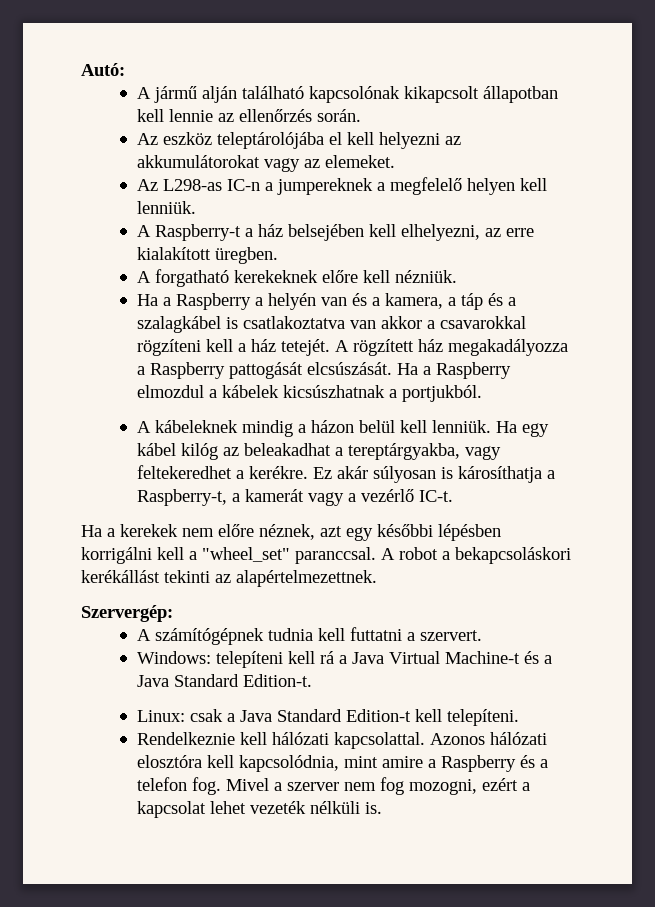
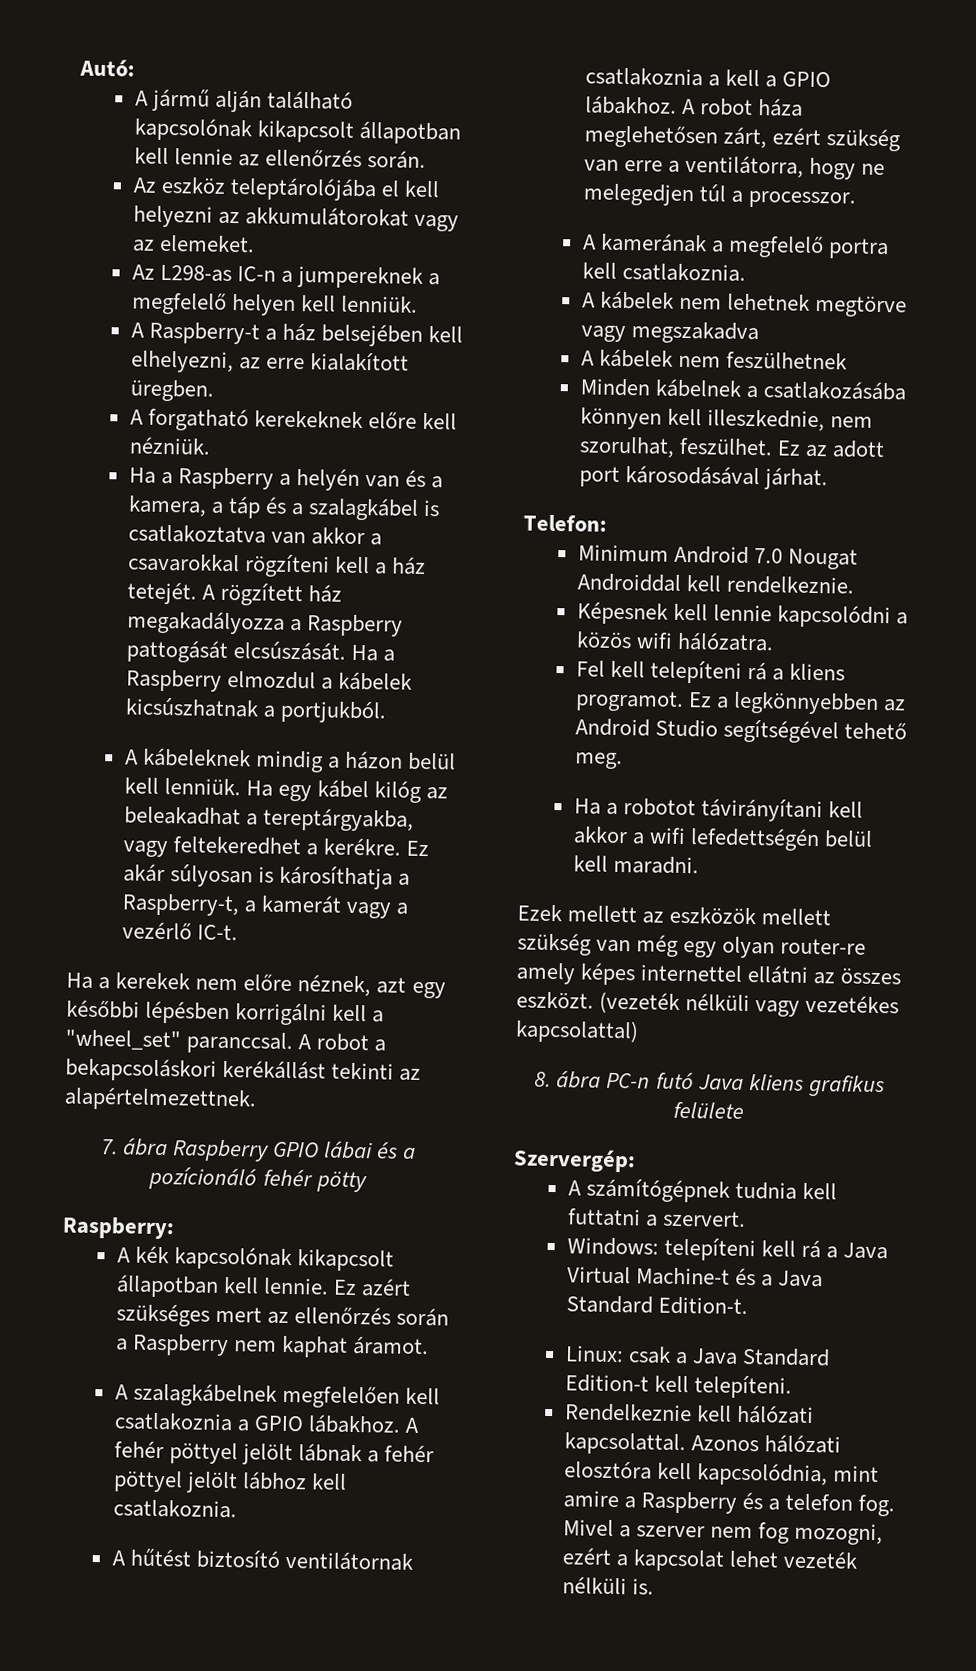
(377, 578) none -> [100,1137,417,1162] [148,1166,367,1193] [62,1216,175,1240] [116,1245,395,1272] [115,1274,412,1298] [115,1303,450,1327] [115,1333,430,1358] [114,1382,441,1409] [113,1412,421,1434] [113,1440,435,1466] [112,1470,348,1494] [112,1499,237,1519] [111,1548,414,1571] [584,67,832,88] [584,95,804,117] [583,124,902,152] [583,154,886,180] [582,183,857,209] [582,232,890,260] [581,262,747,282] [581,290,908,318] [580,321,760,345] [580,348,848,370] [579,378,908,401] [579,407,874,432] [578,436,886,459] [578,465,829,491] [523,514,607,532] [577,544,859,570] [576,573,856,595] [576,601,909,629] [575,631,775,652] [575,660,846,684] [574,690,907,715] [574,718,908,744] [574,752,623,770] [573,798,864,823] [572,826,874,852] [572,855,700,875] [517,904,832,926] [517,932,867,959] [516,962,903,986] [516,991,900,1017] [515,1019,639,1044] [534,1070,885,1098] [673,1101,744,1119] // 7. ábra Raspberry GPIO lábai és a pozícionáló fehér pötty // Raspberry: // A kék kapcsolónak kikapcsolt állapotban kell lennie. Ez azért szükséges mert az ellenőrzés során a Raspberry nem kaphat áramot. // A szalagkábelnek megfelelően kell csatlakoznia a GPIO lábakhoz. A fehér pöttyel jelölt lábnak a fehér pöttyel jelölt lábhoz kell csatlakoznia. // A hűtést biztosító ventilátornak csatlakoznia a kell a GPIO lábakhoz. A robot háza meglehetősen zárt, ezért szükség van erre a ventilátorra, hogy ne melegedjen túl a processzor. // A kamerának a megfelelő portra kell csatlakoznia. // A kábelek nem lehetnek megtörve vagy megszakadva // A kábelek nem feszülhetnek // Minden kábelnek a csatlakozásába könnyen kell illeszkednie, nem szorulhat, feszülhet. Ez az adott port károsodásával járhat. // Telefon: // Minimum Android 7.0 Nougat Androiddal kell rendelkeznie. // Képesnek kell lennie kapcsolódni a közös wifi hálózatra. // Fel kell telepíteni rá a kliens programot. Ez a legkönnyebben az Android Studio segítségével tehető meg. // Ha a robotot távirányítani kell akkor a wifi lefedettségén belül kell maradni. // Ezek mellett az eszközök mellett szükség van még egy olyan router-re amely képes internettel ellátni az összes eszközt. (vezeték nélküli vagy vezetékes kapcsolattal) // 8. ábra PC-n futó Java kliens grafikus felülete

